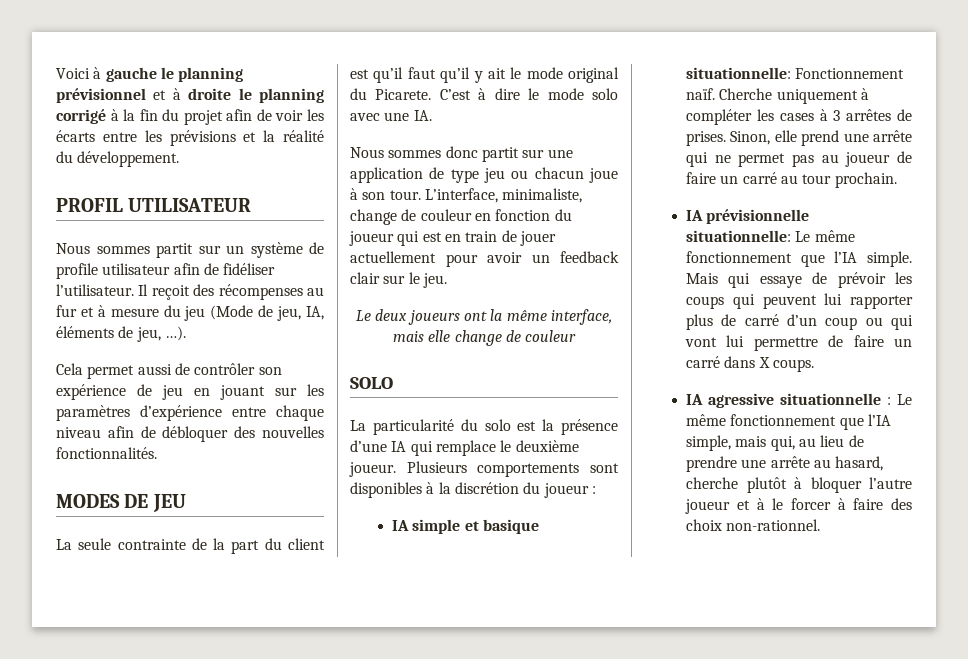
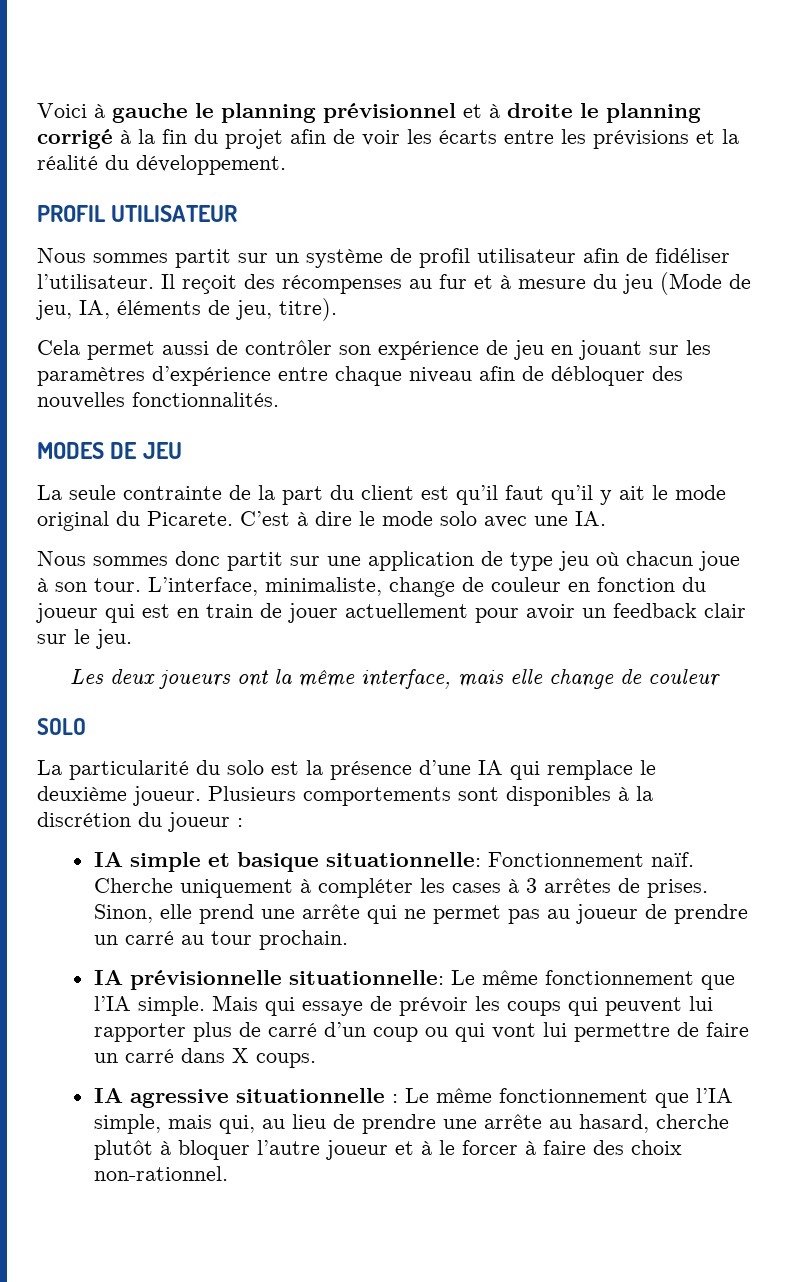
[56,263,98,279] profile -> [419,248,470,268] profil
[164,326,186,341] …). -> [279,298,337,321] titre).
[511,170,529,179] ou -> [596,552,619,566] où
[356,310,372,321] Le -> [70,669,104,685] Les
[686,172,717,184] faire -> [673,904,748,924] prendre

